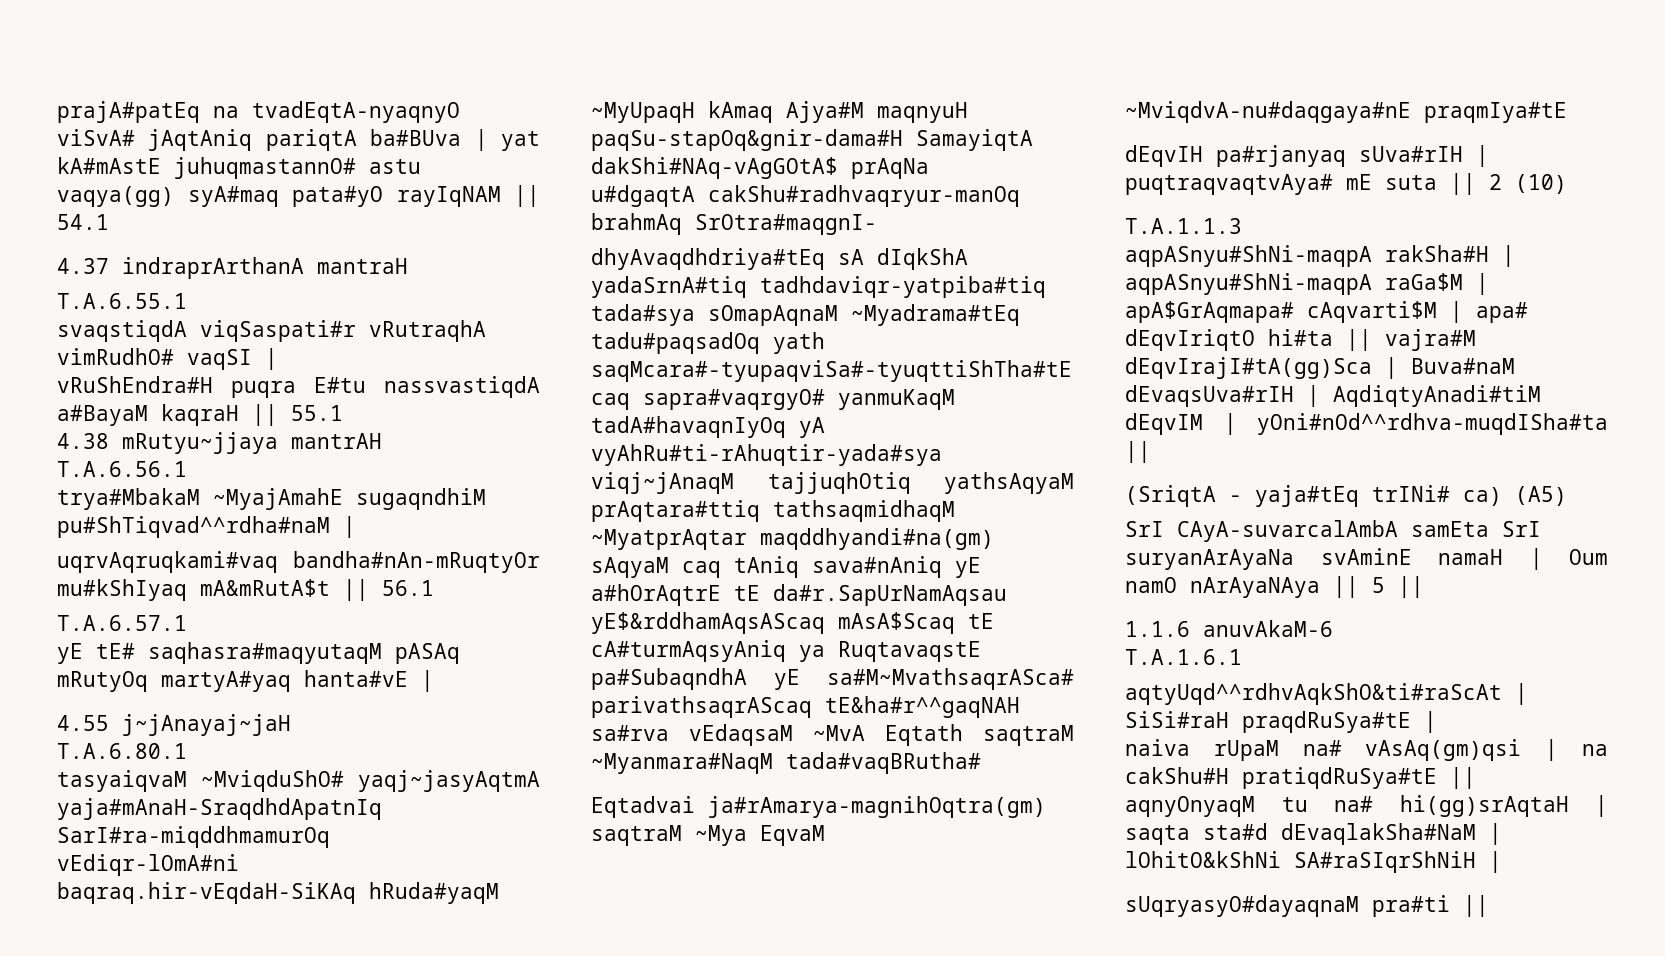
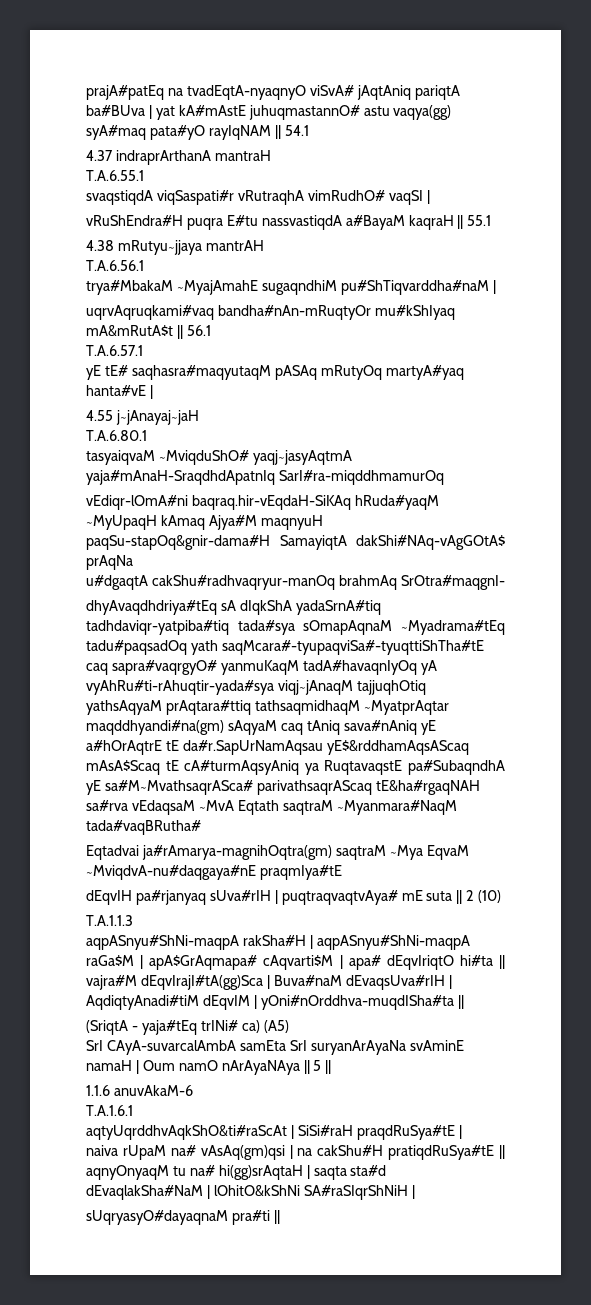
[57,516,330,538] pu#ShTiqvad^^rdha#naM -> [340,280,489,295] pu#ShTiqvarddha#naM
[825,696,1020,718] tE&ha#r^^gaqNAH -> [375,780,480,795] tE&ha#rgaqNAH
[1257,413,1608,435] yOni#nOd^^rdhva-muqdISha#ta -> [260,995,454,1010] yOni#nOrddhva-muqdISha#ta
[1125,683,1502,705] aqtyUqd^^rdhvAqkShO&ti#raScAt -> [86,1125,287,1140] aqtyUqrddhvAqkShO&ti#raScAt

